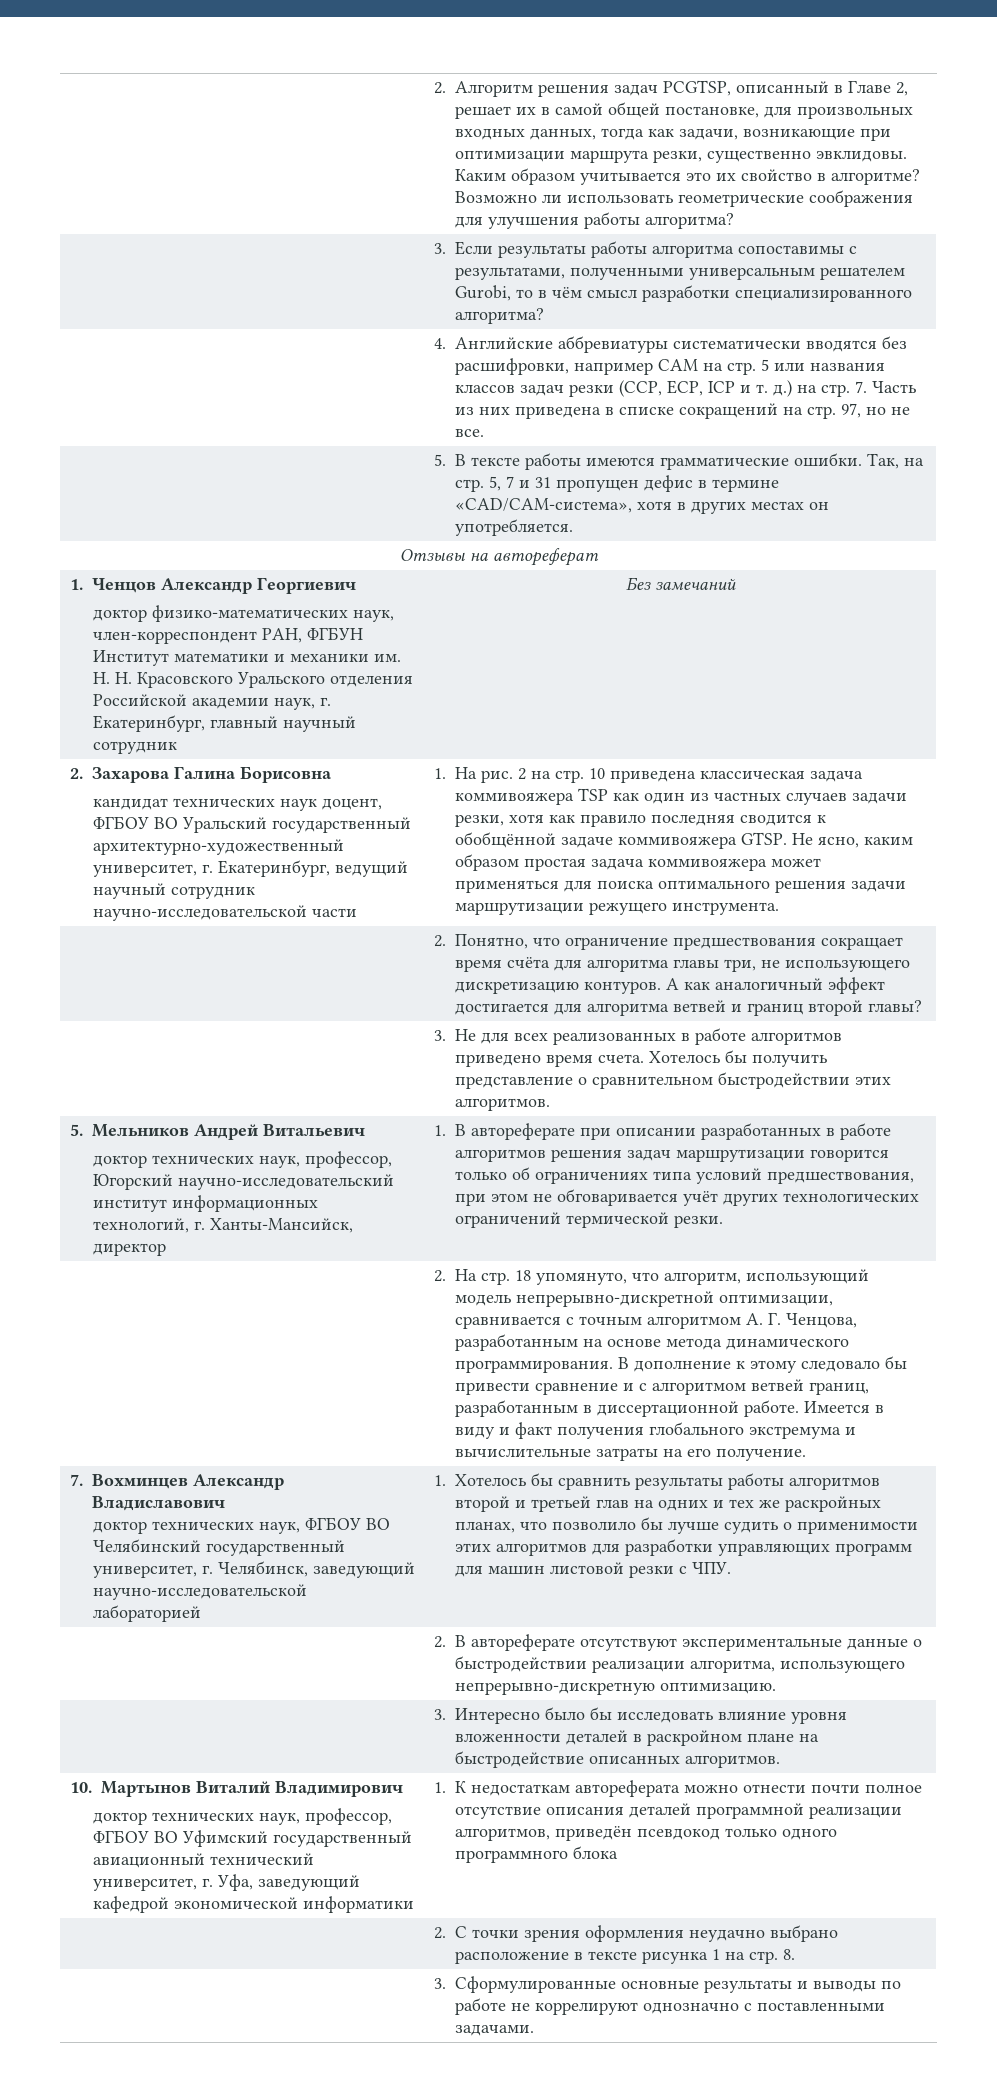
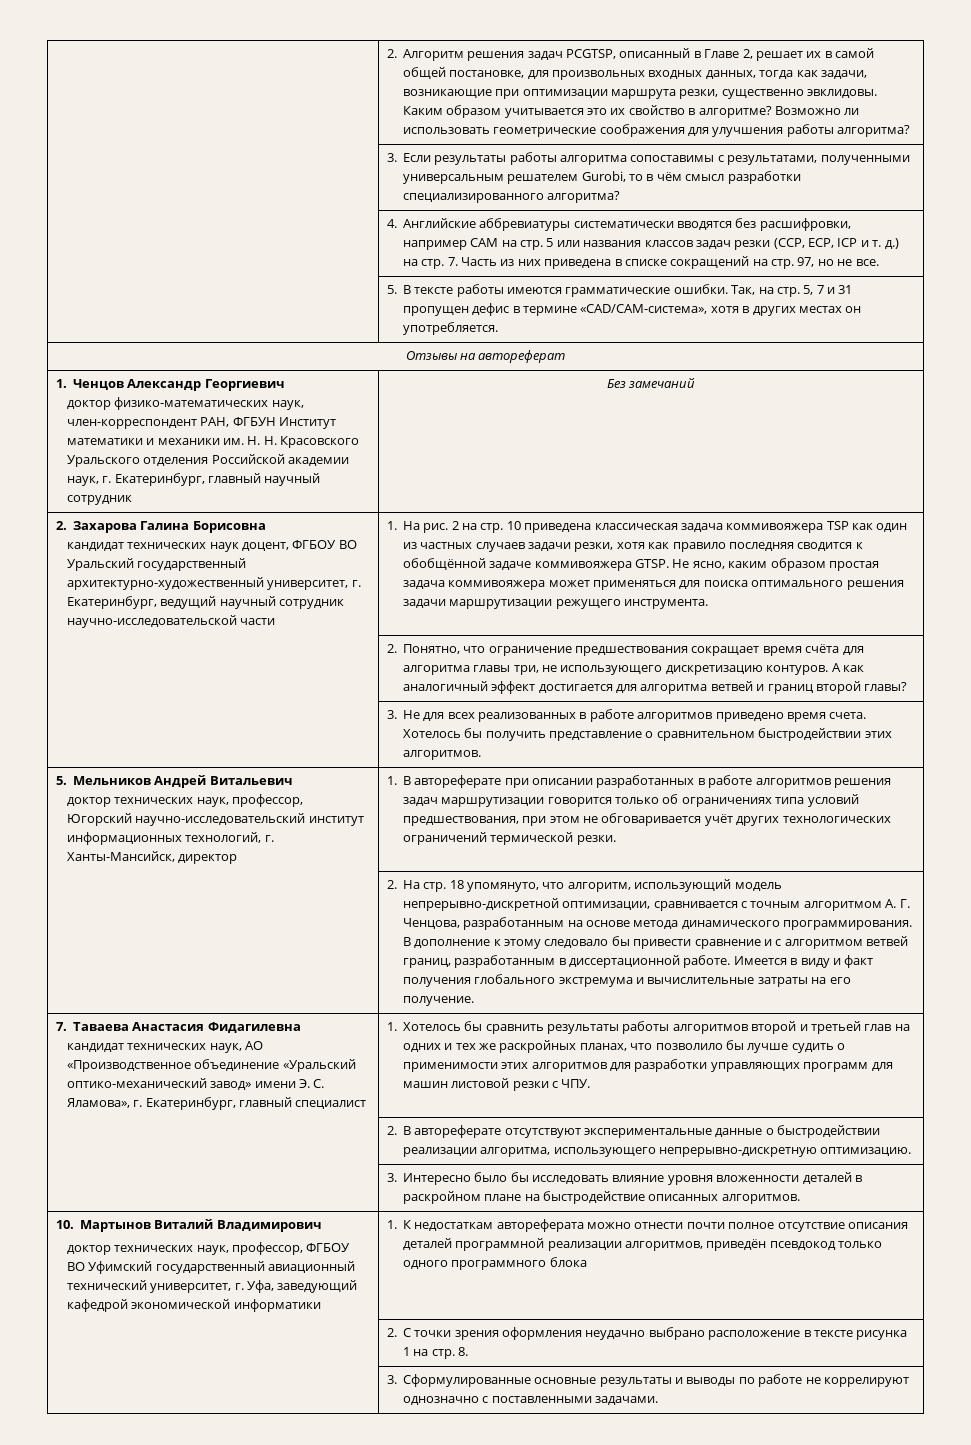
[92,1474,285,1490] [92,1496,226,1511] [92,1517,390,1534] [92,1539,345,1556] [92,1561,415,1578] [92,1584,307,1600] [92,1605,201,1622] Вохминцев Александр Владиславович // доктор технических наук, ФГБОУ ВО Челябинский государственный университет, г. Челябинск, заведующий научно-исследовательской лабораторией -> [72,1022,301,1033] [66,1041,263,1053] [66,1059,356,1072] [66,1078,325,1090] [66,1097,367,1110] Таваева Анастасия Фидагилевна // кандидат технических наук, АО «Производственное объединение «Уральский оптико-механический завод» имени Э. С. Яламова», г. Екатеринбург, главный специалист

